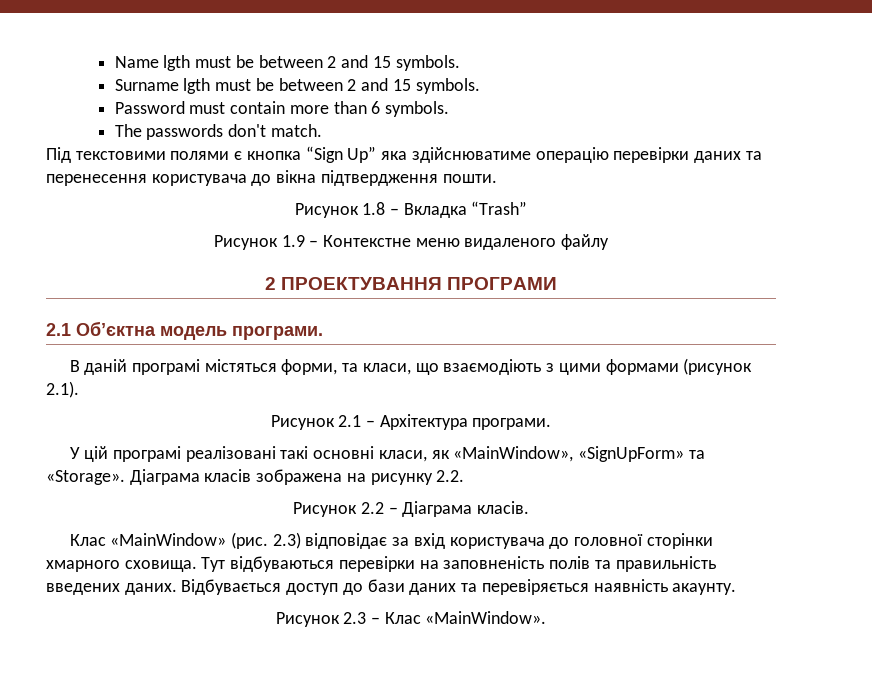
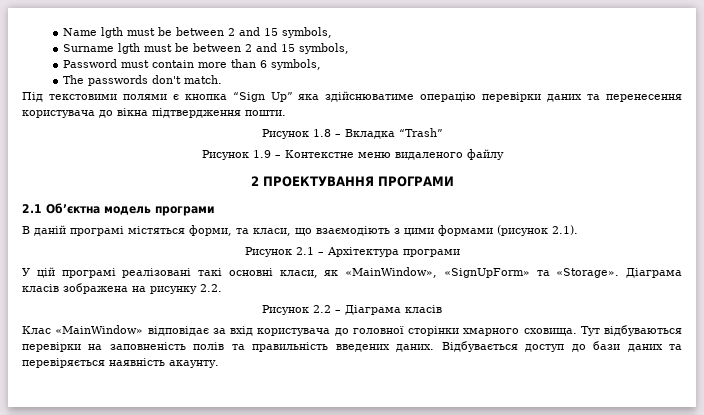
[395,55,460,71] symbols. -> [281,27,332,38] symbols,
[415,78,480,94] symbols. -> [298,43,349,54] symbols,
[385,101,450,117] symbols. -> [270,59,321,70] symbols,
[232,326,323,340] програми. -> [155,206,215,216] програми
[472,418,552,430] програми. -> [402,249,460,257] програми
[476,501,529,514] класів. -> [405,305,442,313] класів
[230,532,301,549] (рис. 2.3) -> (144, 329) none
[275,611,547,627] // Рисунок 2.3 – Клас «MainWindow». -> (219, 364) none

